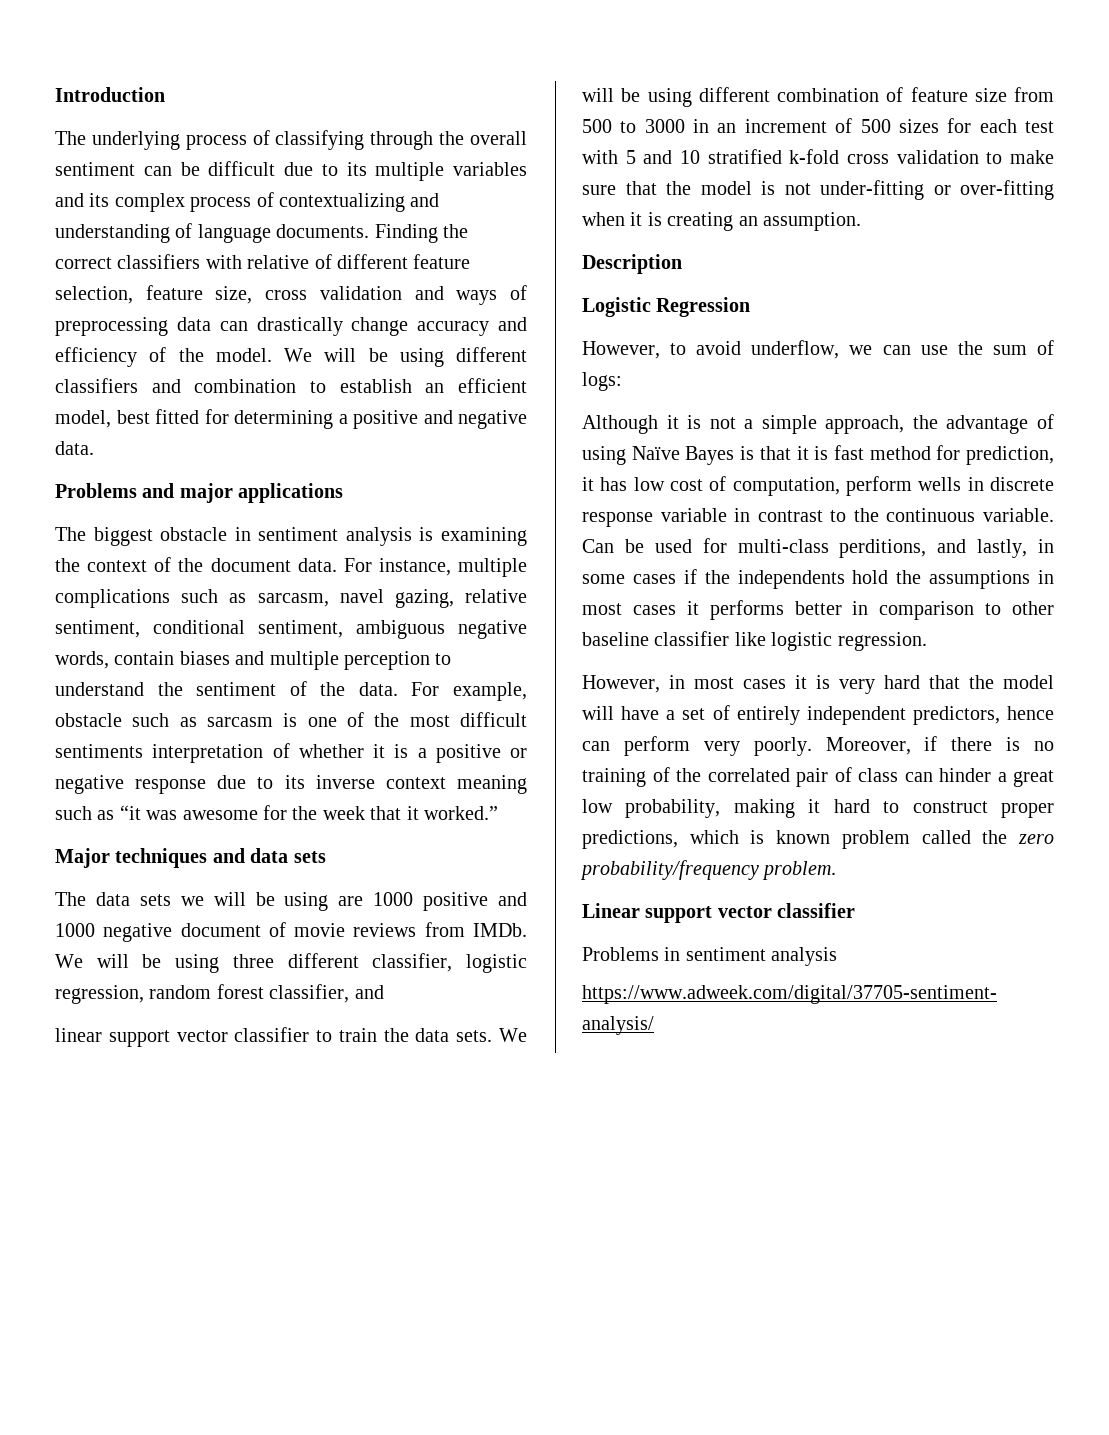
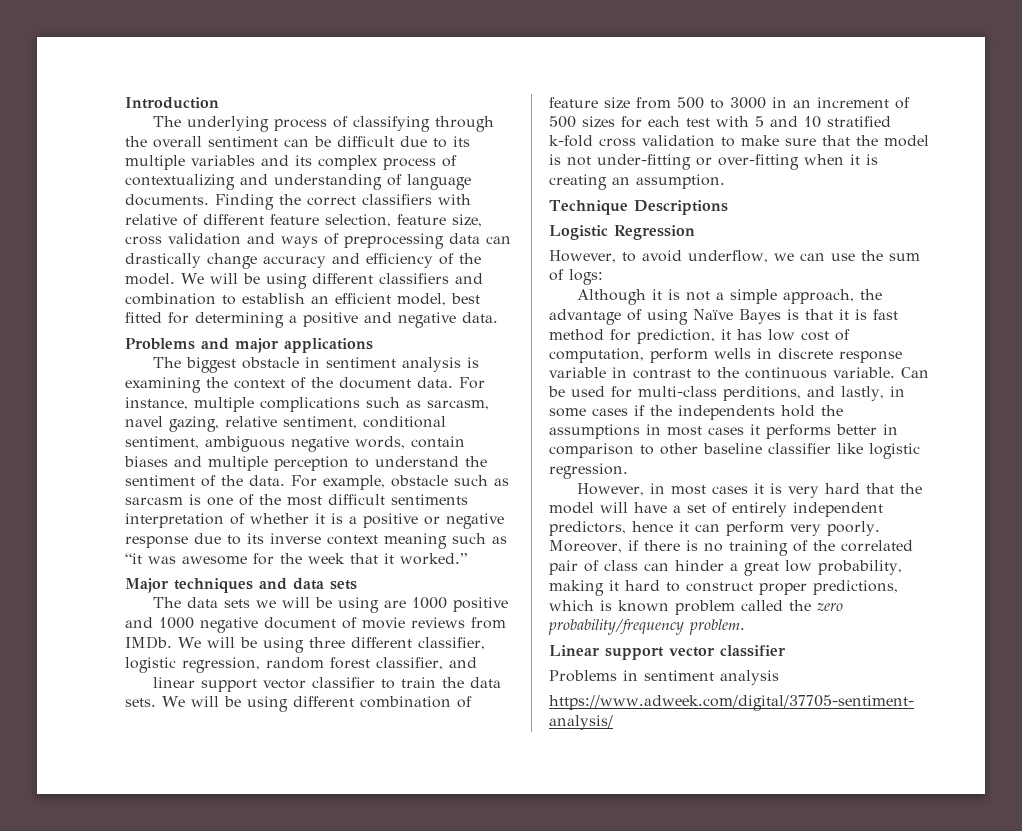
[582,254,682,274] Description -> [549,200,728,215] Technique Descriptions
(1054, 713) none -> [679,521,689,532] it

